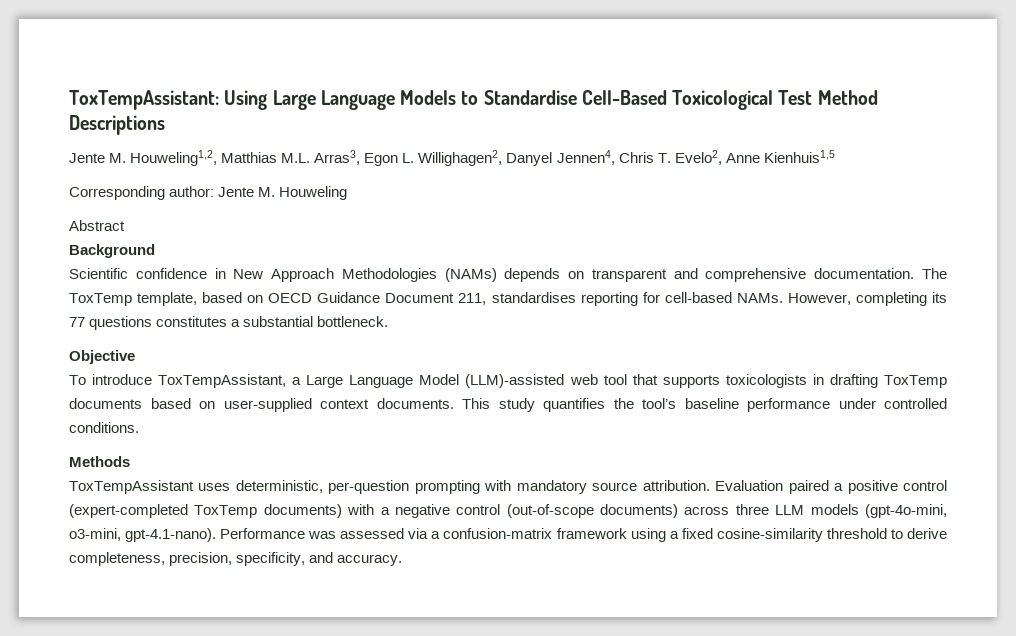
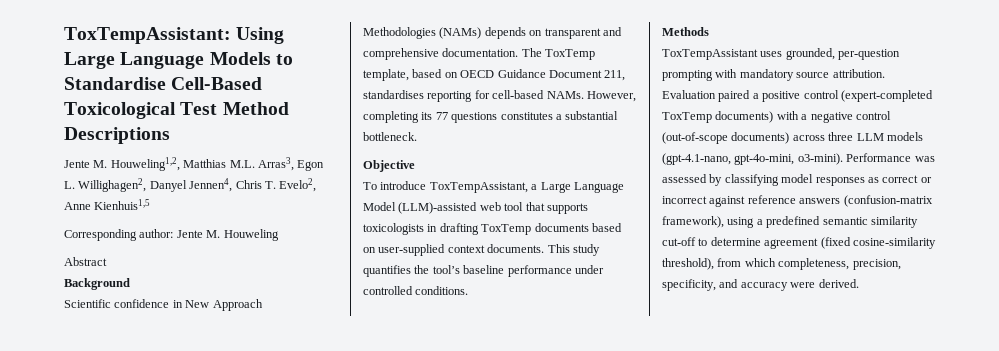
[235,480,323,493] deterministic, -> [785,48,835,60] grounded,
[864,504,947,518] [69,528,948,542] (gpt-4o-mini, o3-mini, gpt-4.1-nano). Performance was assessed via a confusion-matrix framework using a fixed cosine-similarity threshold to derive -> [662,153,935,165] [662,174,932,186] [662,195,933,207] [662,216,918,228] [662,237,936,249] [662,258,776,270] (gpt-4.1-nano, gpt-4o-mini, o3-mini). Performance was assessed by classifying model responses as correct or incorrect against reference answers (confusion-matrix framework), using a predefined semantic similarity cut-off to determine agreement (fixed cosine-similarity threshold), from which
[337,554,403,566] accuracy. -> [740,279,859,291] accuracy were derived.

